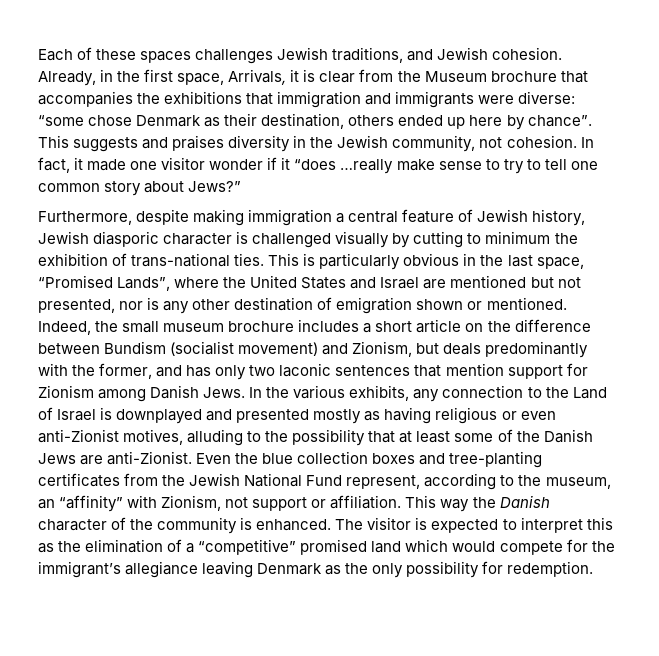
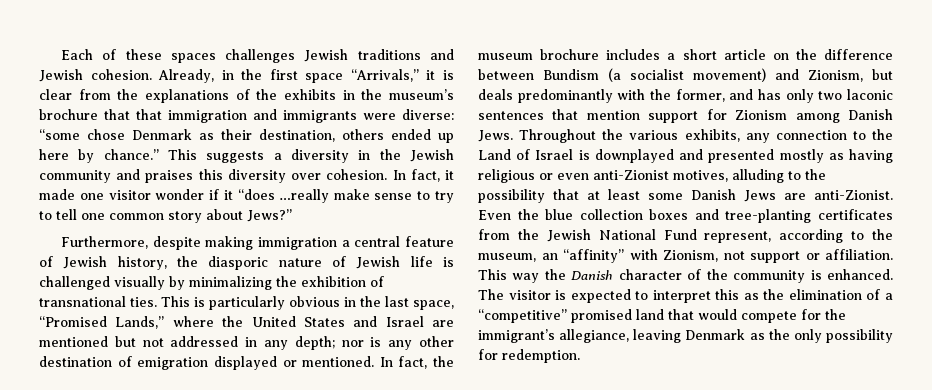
[332,47,404,63] traditions, -> [357,49,421,60] traditions
[177,69,287,85] space, Arrivals, -> [305,69,419,83] space “Arrivals,”
[424,71,588,83] [38,91,243,107] Museum brochure that accompanies the exhibitions -> [145,89,455,103] [39,109,130,120] explanations of the exhibits in the museum’s brochure that
[527,115,592,127] chance”. -> [103,149,159,160] chance.”
[142,135,225,151] and praises -> [273,153,282,160] a
[392,135,503,152] community, not -> [39,169,322,183] community and praises this diversity over
[38,231,233,247] Jewish diasporic character -> [177,256,433,270] the diasporic nature of Jewish life
[413,231,551,248] cutting to minimum -> [189,276,272,290] minimalizing
[131,253,231,267] trans-national -> [39,296,126,307] transnational
[117,277,171,291] Lands”, -> [115,316,165,329] Lands,”
[38,299,115,313] presented, -> [170,336,335,350] addressed in any depth;
[416,299,464,310] shown -> [213,356,277,370] displayed
[38,321,160,335] Indeed, the small -> [379,356,454,369] In fact, the
[170,341,235,356] (socialist -> [608,68,684,82] (a socialist
[249,387,263,398] In -> [519,129,597,143] Throughout
[497,429,540,442] of the -> (683, 196) none
[405,539,449,552] which -> [668,309,694,320] that
[125,561,199,578] allegiance -> [559,329,630,343] allegiance,

